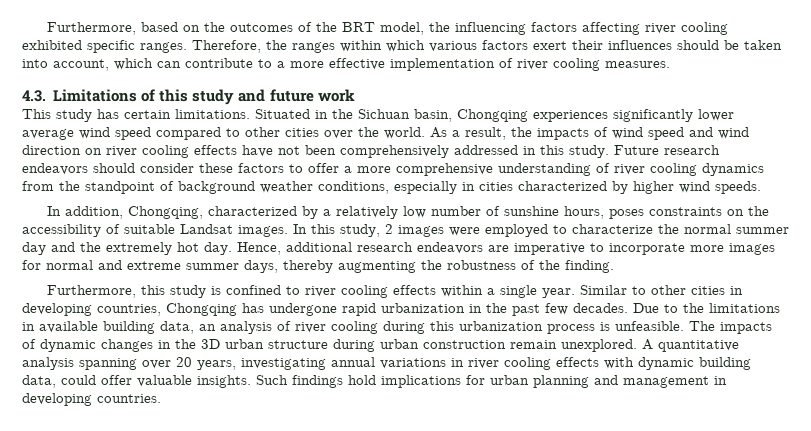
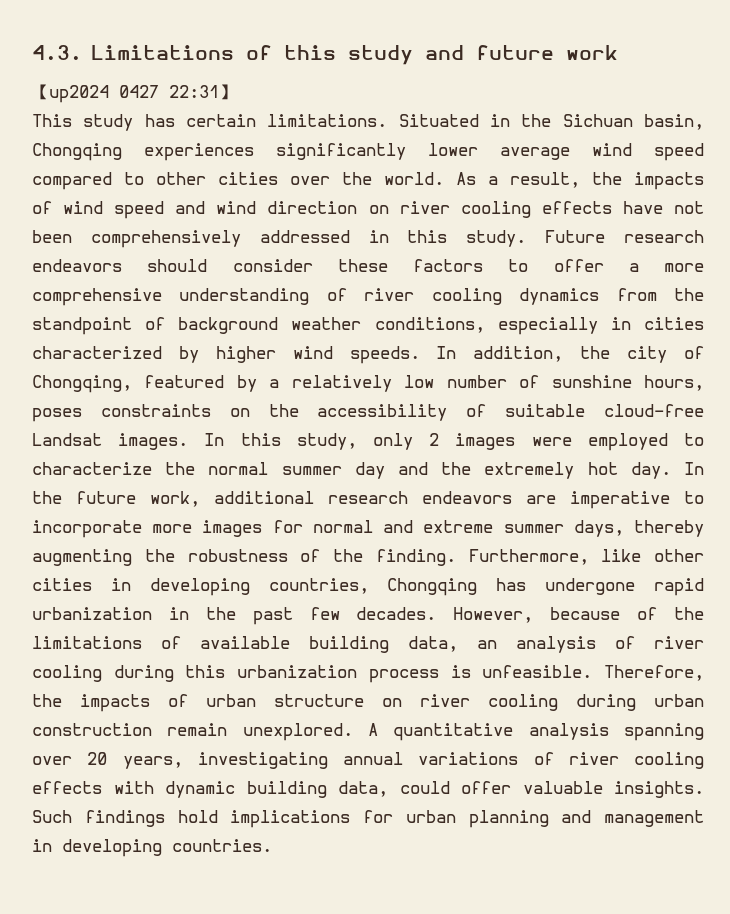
[47,22,729,35] [22,40,782,53] [22,58,670,71] Furthermore, based on the outcomes of the BRT model, the influencing factors affecting river cooling exhibited specific ranges. Therefore, the ranges within which various factors exert their influences should be taken into account, which can contribute to a more effective implementation of river cooling measures. // -> (32, 52) none
(355, 95) none -> [32,84,236,103] // 【up2024 0427 22:31】
(761, 187) // -> (420, 355) none
[128,206,298,219] Chongqing, characterized -> [580,346,705,363] [32,375,225,393] the city of Chongqing, featured
(175, 229) none -> [604,404,704,417] cloud-free
(380, 230) none -> [372,433,413,450] only
[237,242,281,255] Hence, -> [684,462,704,475] [32,491,200,507] In the future work,
[47,285,647,298] // Furthermore, this study is confined to river cooling effects within a single year. Similar to -> [468,549,642,565] Furthermore, like
[633,303,678,313] Due to -> [453,607,658,623] However, because of
[22,322,35,331] in -> [161,636,181,649] of
[689,321,772,334] [22,339,328,352] The impacts of dynamic changes in the 3D urban structure -> [604,665,704,681] [32,694,558,712] Therefore, the impacts of urban structure on river cooling
[451,358,464,367] in -> [533,752,554,765] of

